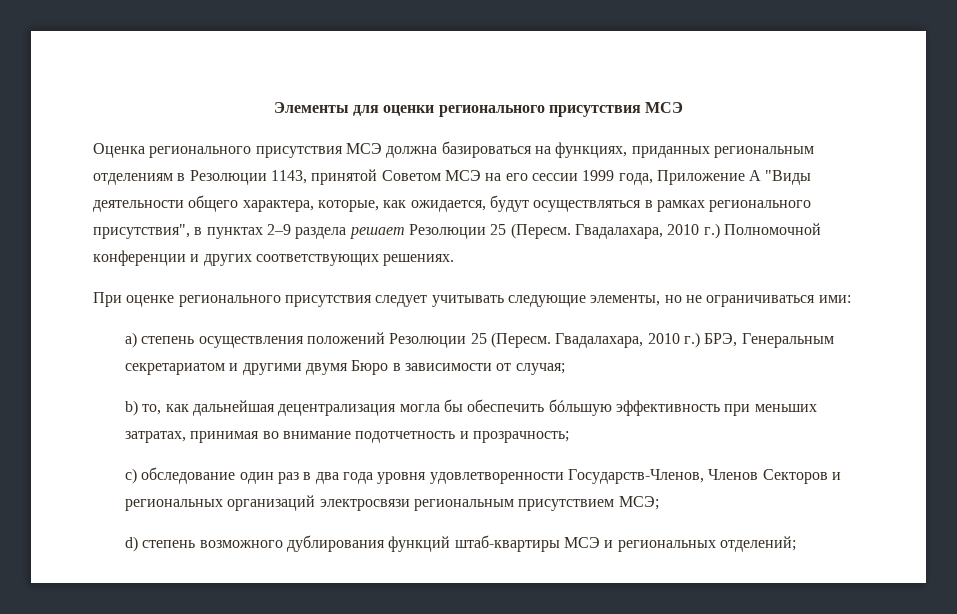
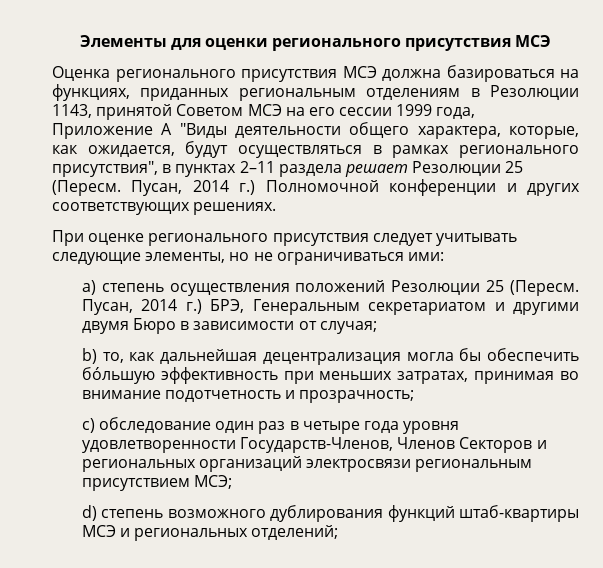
[266,224,291,235] 2–9 -> [239,161,275,173] 2–11
[574,224,700,239] Гвадалахара, 2010 -> [131,180,229,196] Пусан, 2014
[555,333,680,348] Гвадалахара, 2010 -> [81,299,178,315] Пусан, 2014
[315,472,339,484] два -> [302,421,360,434] четыре

